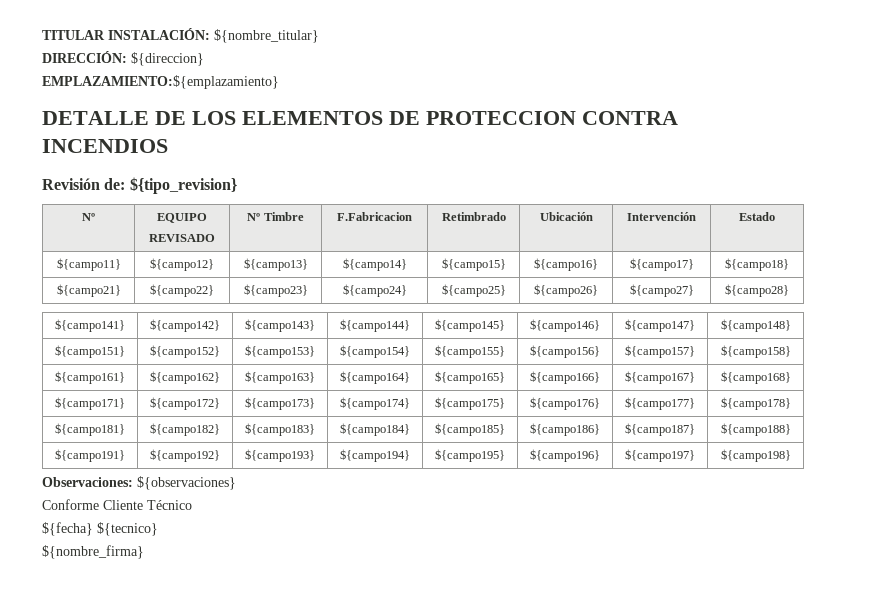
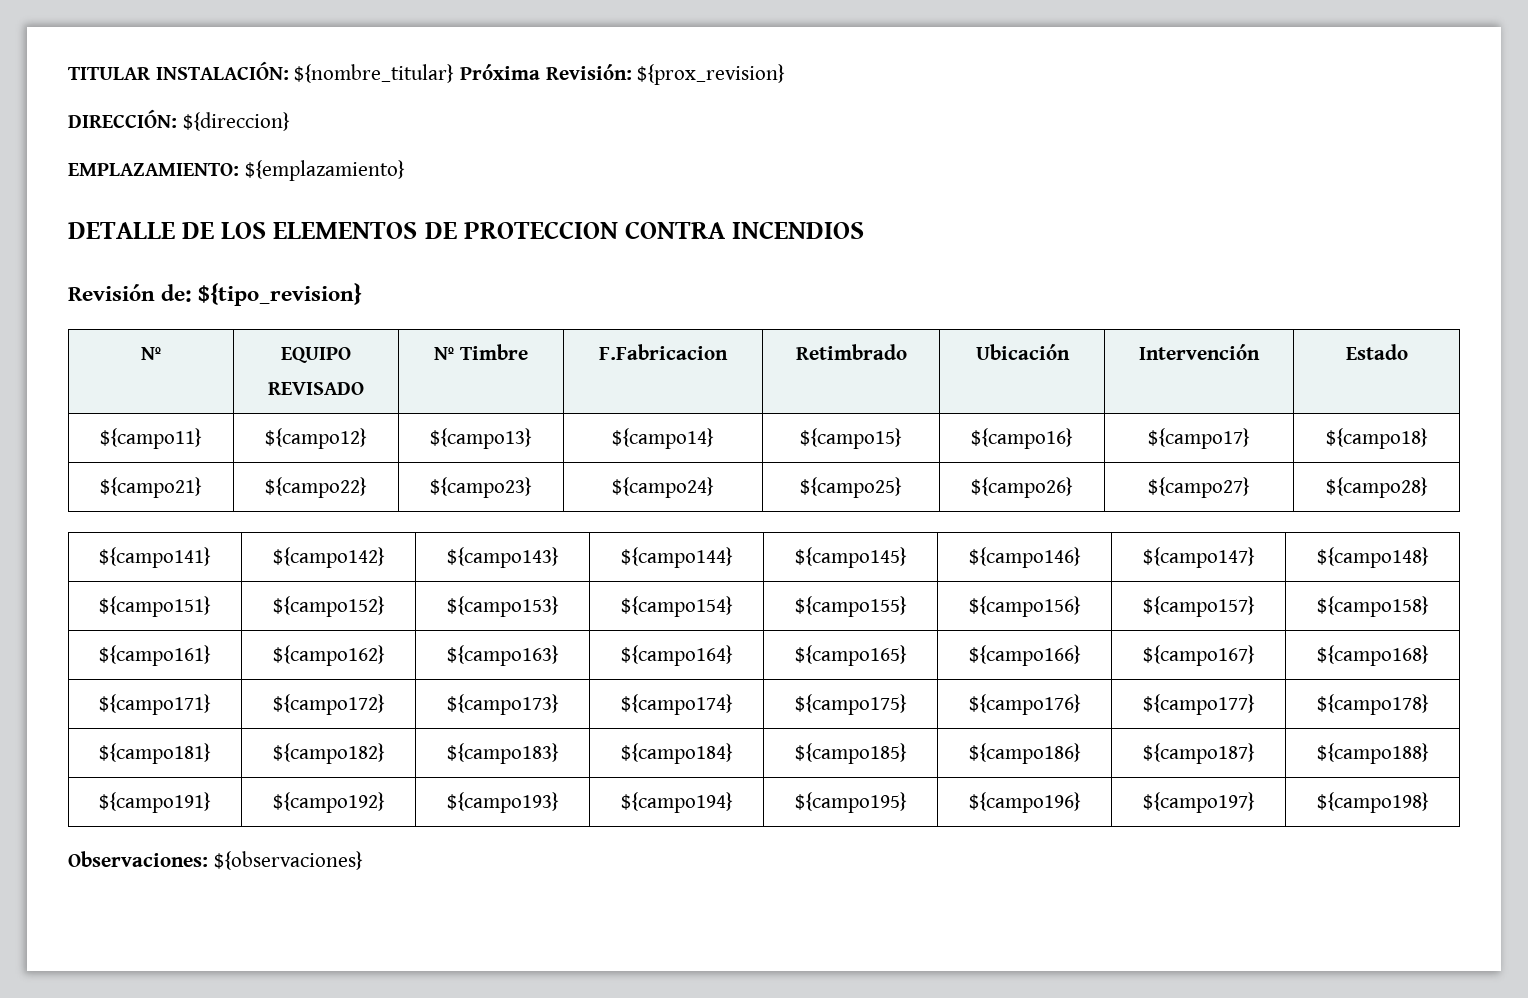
(319, 36) none -> [460,64,786,85] Próxima Revisión: ${prox_revision}
[42,75,279,89] EMPLAZAMIENTO:${emplazamiento} -> [68,160,405,181] EMPLAZAMIENTO: ${emplazamiento}
[42,499,192,510] [42,522,158,536] [42,545,144,559] // Conforme Cliente Técnico // ${fecha} ${tecnico} // ${nombre_firma} -> (363, 860) none

